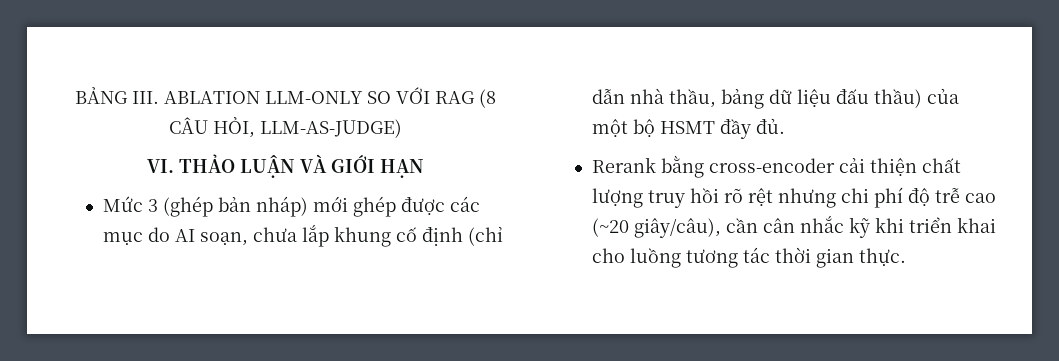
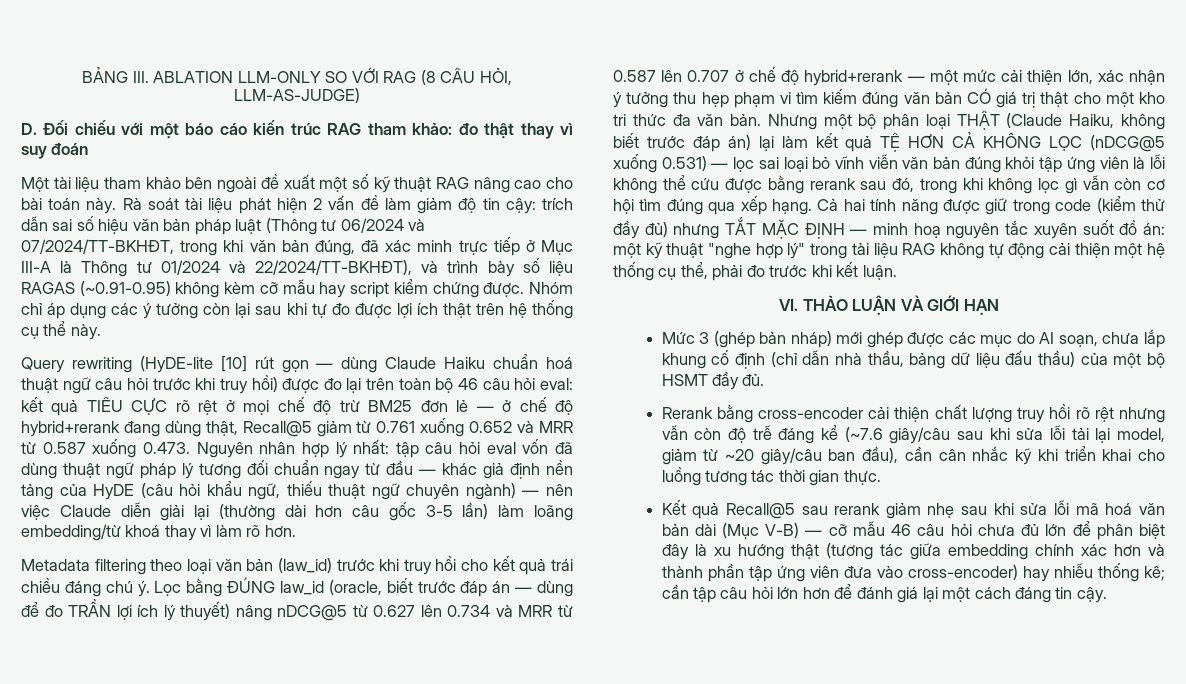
(402, 128) none -> [21,120,574,139] [21,143,89,159] [21,174,573,193] [21,195,574,214] [21,216,426,235] [21,237,574,256] [21,258,573,277] [21,279,574,298] [21,300,573,319] [21,321,101,340] [21,354,574,373] [21,375,573,394] [21,396,574,416] [21,418,574,437] [21,439,574,458] [21,460,574,479] [21,481,574,500] [21,502,573,521] [21,524,296,541] [21,556,574,575] [21,577,573,597] [21,599,574,621] [613,67,1165,86] [613,88,1165,108] [613,110,1165,130] [613,132,1165,152] [613,154,1165,173] [613,175,1166,194] [613,196,1165,215] [613,217,1165,239] [613,242,1165,259] [613,262,897,281] // D. Đối chiếu với một báo cáo kiến trúc RAG tham khảo: đo thật thay vì suy đoán // Một tài liệu tham khảo bên ngoài đề xuất một số kỹ thuật RAG nâng cao cho bài toán này. Rà soát tài liệu phát hiện 2 vấn đề làm giảm độ tin cậy: trích dẫn sai số hiệu văn bản pháp luật (Thông tư 06/2024 và 07/2024/TT-BKHĐT, trong khi văn bản đúng, đã xác minh trực tiếp ở Mục III-A là Thông tư 01/2024 và 22/2024/TT-BKHĐT), và trình bày số liệu RAGAS (~0.91-0.95) không kèm cỡ mẫu hay script kiểm chứng được. Nhóm chỉ áp dụng các ý tưởng còn lại sau khi tự đo được lợi ích thật trên hệ thống cụ thể này. // Query rewriting (HyDE-lite [10] rút gọn — dùng Claude Haiku chuẩn hoá thuật ngữ câu hỏi trước khi truy hồi) được đo lại trên toàn bộ 46 câu hỏi eval: kết quả TIÊU CỰC rõ rệt ở mọi chế độ trừ BM25 đơn lẻ — ở chế độ hybrid+rerank đang dùng thật, Recall@5 giảm từ 0.761 xuống 0.652 và MRR từ 0.587 xuống 0.473. Nguyên nhân hợp lý nhất: tập câu hỏi eval vốn đã dùng thuật ngữ pháp lý tương đối chuẩn ngay từ đầu — khác giả định nền tảng của HyDE (câu hỏi khẩu ngữ, thiếu thuật ngữ chuyên ngành) — nên việc Claude diễn giải lại (thường dài hơn câu gốc 3-5 lần) làm loãng embedding/từ khoá thay vì làm rõ hơn. // Metadata filtering theo loại văn bản (law_id) trước khi truy hồi cho kết quả trái chiều đáng chú ý. Lọc bằng ĐÚNG law_id (oracle, biết trước đáp án — dùng để đo TRẦN lợi ích lý thuyết) nâng nDCG@5 từ 0.627 lên 0.734 và MRR từ 0.587 lên 0.707 ở chế độ hybrid+rerank — một mức cải thiện lớn, xác nhận ý tưởng thu hẹp phạm vi tìm kiếm đúng văn bản CÓ giá trị thật cho một kho tri thức đa văn bản. Nhưng một bộ phân loại THẬT (Claude Haiku, không biết trước đáp án) lại làm kết quả TỆ HƠN CẢ KHÔNG LỌC (nDCG@5 xuống 0.531) — lọc sai loại bỏ vĩnh viễn văn bản đúng khỏi tập ứng viên là lỗi không thể cứu được bằng rerank sau đó, trong khi không lọc gì vẫn còn cơ hội tìm đúng qua xếp hạng. Cả hai tính năng được giữ trong code (kiểm thử đầy đủ) nhưng TẮT MẶC ĐỊNH — minh hoạ nguyên tắc xuyên suốt đồ án: một kỹ thuật "nghe hợp lý" trong tài liệu RAG không tự động cải thiện một hệ thống cụ thể, phải đo trước khi kết luận.
[840,187,996,208] [591,218,721,238] chi phí độ trễ cao (~20 giây/câu), -> [661,425,1165,444] [661,446,899,465] vẫn còn độ trễ đáng kể (~7.6 giây/câu sau khi sửa lỗi tải lại model, giảm từ ~20 giây/câu ban đầu),
(906, 257) none -> [661,500,1166,519] [661,521,1165,540] [661,543,1165,560] [661,563,1165,582] [661,584,1107,603] // Kết quả Recall@5 sau rerank giảm nhẹ sau khi sửa lỗi mã hoá văn bản dài (Mục V-B) — cỡ mẫu 46 câu hỏi chưa đủ lớn để phân biệt đây là xu hướng thật (tương tác giữa embedding chính xác hơn và thành phần tập ứng viên đưa vào cross-encoder) hay nhiễu thống kê; cần tập câu hỏi lớn hơn để đánh giá lại một cách đáng tin cậy.

